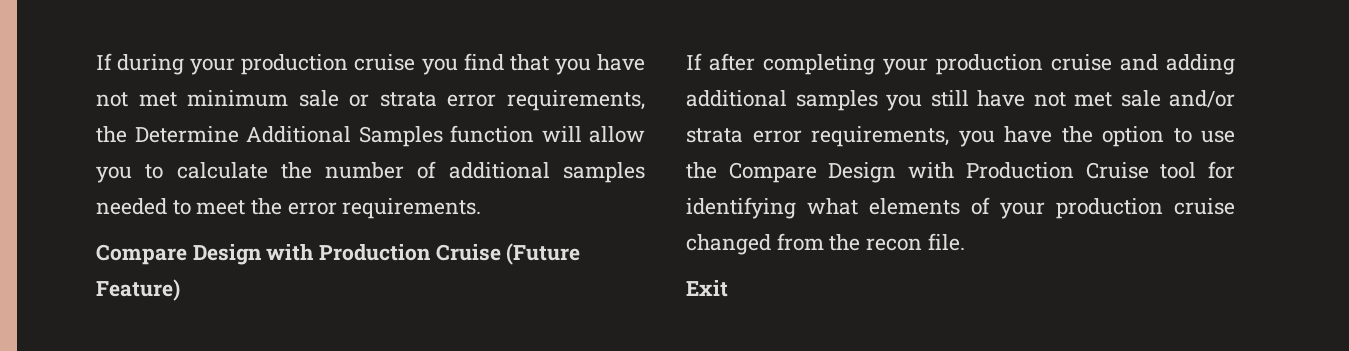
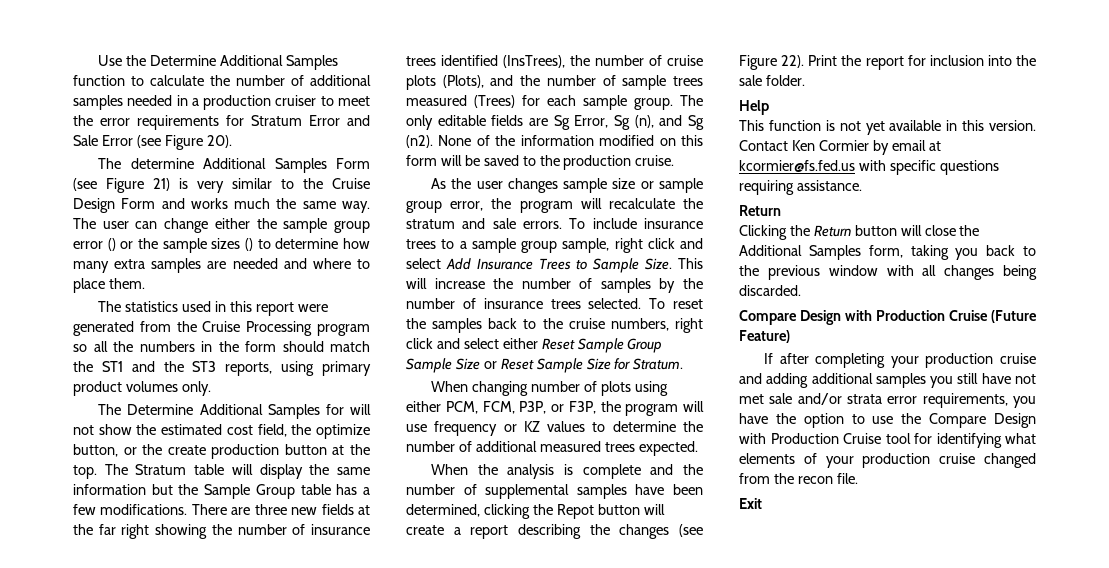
[96,53,645,75] [96,90,645,111] If during your production cruise you find that you have not met minimum sale or strata error requirements, -> [98,55,123,66] Use
[541,126,645,143] [96,166,132,183] will allow you -> (125, 80) none
[172,198,482,219] to meet the error requirements. -> [176,95,370,110] [73,115,370,130] [73,135,232,150] [98,158,370,173] [73,178,370,193] [73,198,370,213] [73,218,371,233] [73,238,370,253] [73,258,370,273] [73,278,145,293] [98,301,328,316] [73,321,370,336] [73,341,370,352] [73,361,371,376] [73,381,211,396] [98,404,371,419] [73,424,371,439] [73,444,370,459] [73,464,371,479] [73,484,371,499] [73,504,371,515] [73,524,371,539] [406,55,703,68] [406,75,703,90] [406,95,703,110] [406,115,704,130] [406,135,703,148] [406,155,675,170] [431,178,703,193] [406,198,703,213] [406,218,703,229] [406,238,703,253] [406,258,703,273] [406,278,703,293] [406,298,703,309] [406,318,703,333] [406,338,663,353] [406,358,684,373] [431,381,668,396] [406,401,704,416] [406,421,703,436] [406,441,698,456] [431,464,703,479] [406,484,703,499] [406,504,665,519] [406,524,703,539] [739,55,1036,70] [739,75,805,86] [739,100,769,115] [739,120,1036,135] [739,140,941,155] [739,160,999,175] [739,180,862,195] [739,205,781,216] [739,225,980,240] [739,245,1036,260] [739,265,1037,280] [739,285,801,296] in a production cruiser to meet the error requirements for Stratum Error and Sale Error (see Figure 20). // The determine Additional Samples Form (see Figure 21) is very similar to the Cruise Design Form and works much the same way. The user can change either the sample group error () or the sample sizes () to determine how many extra samples are needed and where to place them. // The statistics used in this report were generated from the Cruise Processing program so all the numbers in the form should match the ST1 and the ST3 reports, using primary product volumes only. // The Determine Additional Samples for will not show the estimated cost field, the optimize button, or the create production button at the top. The Stratum table will display the same information but the Sample Group table has a few modifications. There are three new fields at the far right showing the number of insurance trees identified (InsTrees), the number of cruise plots (Plots), and the number of sample trees measured (Trees) for each sample group. The only editable fields are Sg Error, Sg (n), and Sg (n2). None of the information modified on this form will be saved to the production cruise. // As the user changes sample size or sample group error, the program will recalculate the stratum and sale errors. To include insurance trees to a sample group sample, right click and select Add Insurance Trees to Sample Size. This will increase the number of samples by the number of insurance trees selected. To reset the samples back to the cruise numbers, right click and select either Reset Sample Group Sample Size or Reset Sample Size for Stratum. // When changing number of plots using either PCM, FCM, P3P, or F3P, the program will use frequency or KZ values to determine the number of additional measured trees expected. // When the analysis is complete and the number of supplemental samples have been determined, clicking the Repot button will create a report describing the changes (see Figure 22). Print the report for inclusion into the sale folder. // Help // This function is not yet available in this version. Contact Ken Cormier by email at kcormier@fs.fed.us with specific questions requiring assistance. // Return // Clicking the Return button will close the Additional Samples form, taking you back to the previous window with all changes being discarded.

